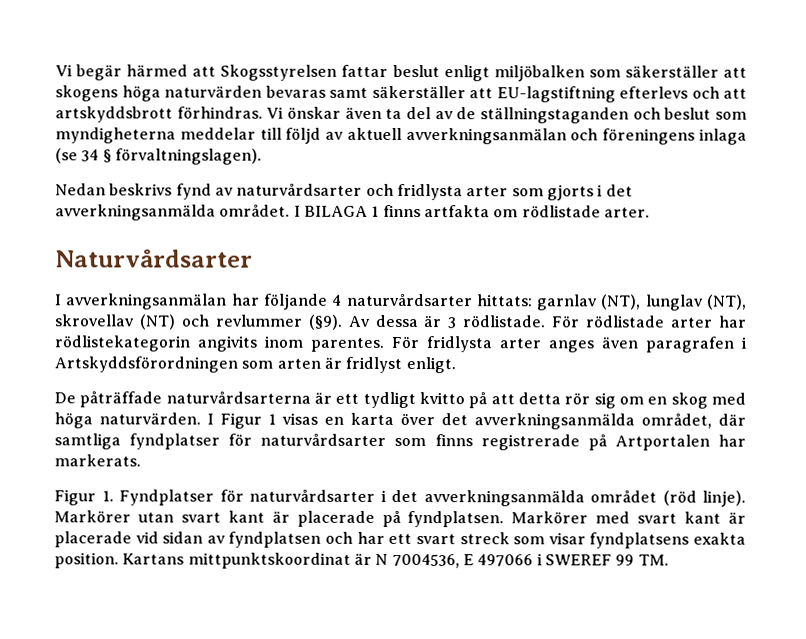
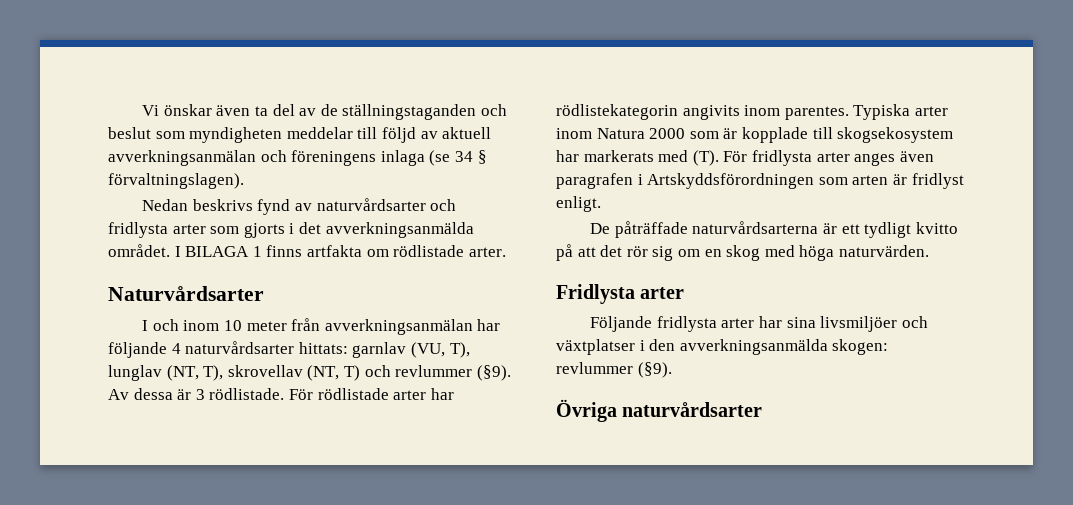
[55,64,747,82] [55,85,747,103] [55,106,285,123] Vi begär härmed att Skogsstyrelsen fattar beslut enligt miljöbalken som säkerställer att skogens höga naturvärden bevaras samt säkerställer att EU-lagstiftning efterlevs och att artskyddsbrott förhindras. Vi -> [142,105,160,116] Vi
[55,127,176,144] myndigheterna -> [189,127,283,143] myndigheten
(62, 300) none -> [152,318,321,331] och inom 10 meter från
[601,294,747,311] [54,314,176,330] (NT), lunglav (NT), skrovellav (NT) -> [410,342,470,358] [108,365,360,381] (VU, T), lunglav (NT, T), skrovellav (NT, T)
(384, 344) none -> [853,104,948,120] [556,127,954,143] [556,150,719,166] Typiska arter inom Natura 2000 som är kopplade till skogsekosystem har markerats med (T).
[517,392,561,405] detta -> [600,245,623,257] det
[207,412,746,430] [54,433,746,451] [54,454,141,467] [54,489,746,507] [54,510,746,528] [54,531,747,549] [54,552,669,569] I Figur 1 visas en karta över det avverkningsanmälda området, där samtliga fyndplatser för naturvårdsarter som finns registrerade på Artportalen har markerats. // Figur 1. Fyndplatser för naturvårdsarter i det avverkningsanmälda området (röd linje). Markörer utan svart kant är placerade på fyndplatsen. Markörer med svart kant är placerade vid sidan av fyndplatsen och har ett svart streck som visar fyndplatsens exakta position. Kartans mittpunktskoordinat är N 7004536, E 497066 i SWEREF 99 TM. -> [556,284,685,304] [590,316,928,332] [556,339,889,355] [556,362,672,378] [556,399,763,422] // Fridlysta arter // Följande fridlysta arter har sina livsmiljöer och växtplatser i den avverkningsanmälda skogen: revlummer (§9). // Övriga naturvårdsarter

